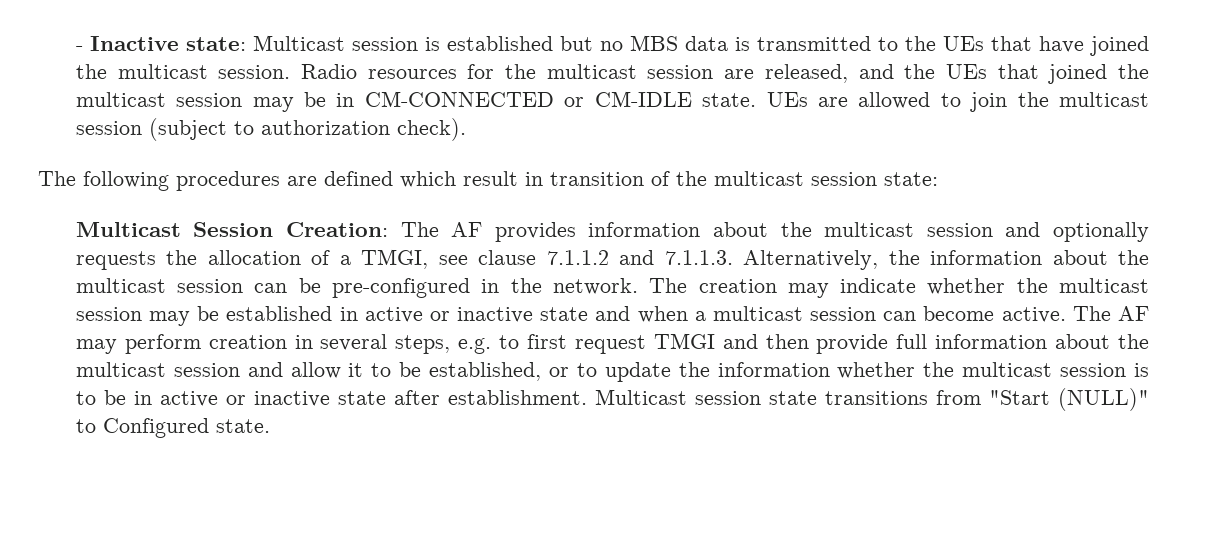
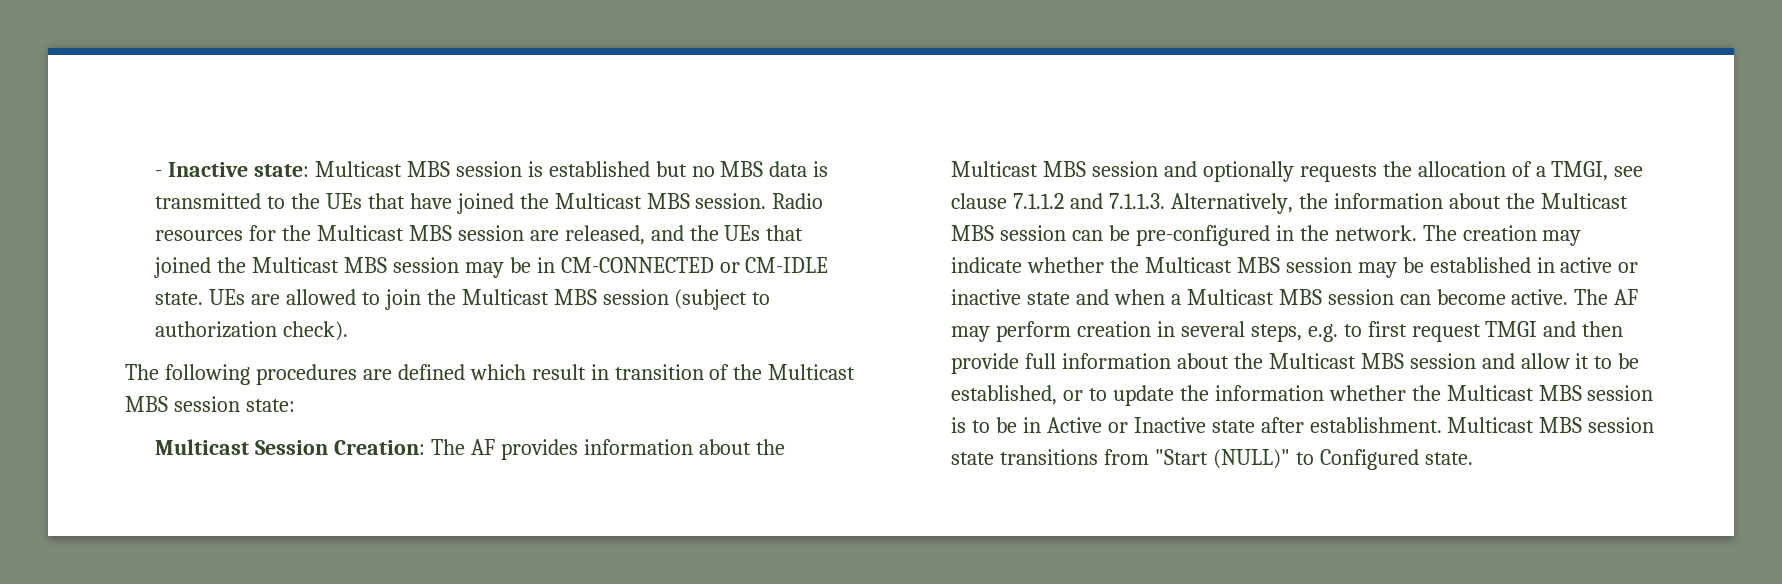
(345, 43) none -> [406,161,450,177] MBS
[117,64,208,79] multicast -> [554,193,690,209] Multicast MBS
[546,64,637,79] multicast -> [316,225,452,241] Multicast MBS
[75,92,166,107] multicast -> [251,257,387,273] Multicast MBS
[1059,92,1150,107] multicast -> [461,289,597,305] Multicast MBS
[714,171,804,186] multicast -> [768,364,856,380] [125,396,168,412] Multicast MBS
[824,222,915,237] multicast -> [951,161,1087,177] Multicast MBS
[75,278,166,293] multicast -> [1540,193,1628,209] [951,225,995,241] Multicast MBS
[1059,278,1150,293] multicast -> [1144,257,1280,273] Multicast MBS
[712,306,803,321] multicast -> [1186,289,1322,305] Multicast MBS
[75,362,166,377] multicast -> [1268,353,1404,369] Multicast MBS
[962,362,1053,377] multicast -> [1446,385,1582,401] Multicast MBS
[159,391,330,407] active or inactive -> [1046,417,1206,433] Active or Inactive
(687, 397) none -> [1539,417,1583,433] MBS

